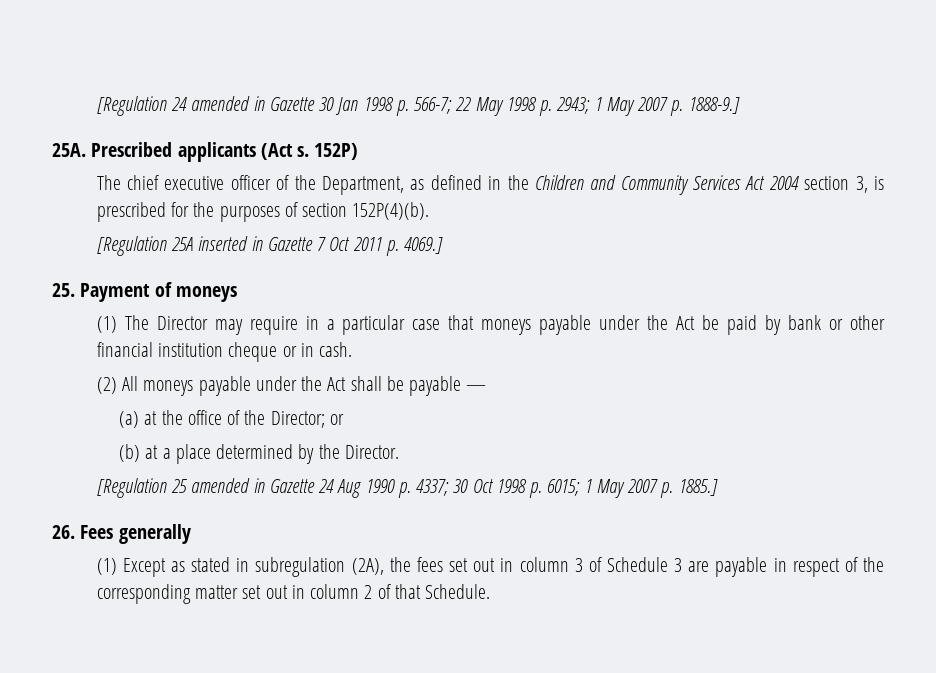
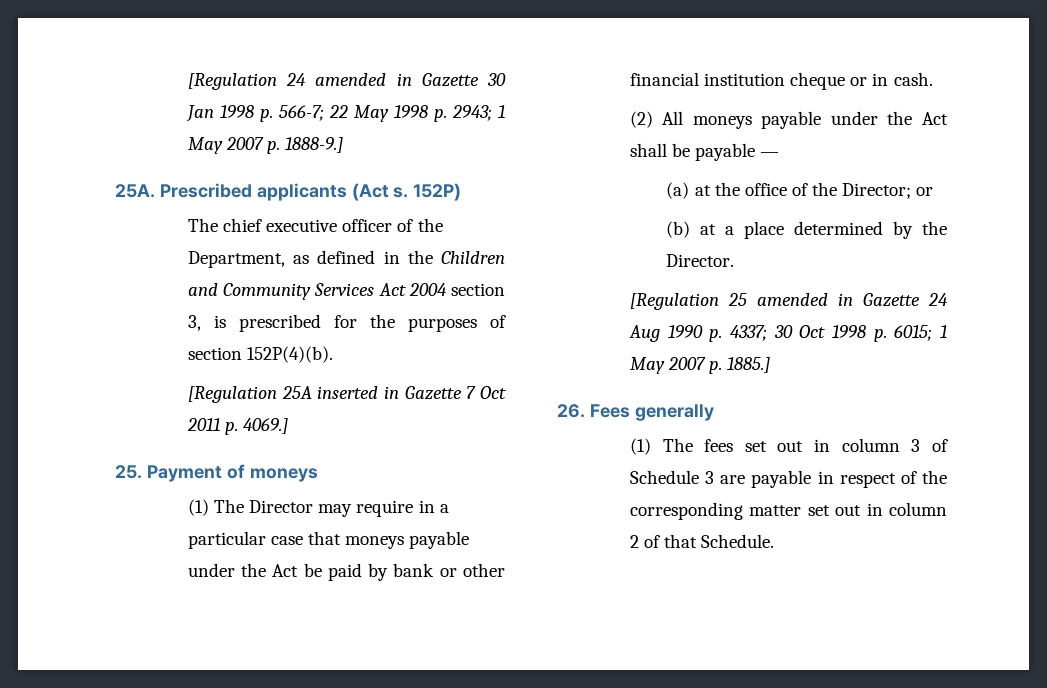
[122,557,411,577] Except as stated in subregulation (2A), the -> [662,438,693,452] The

